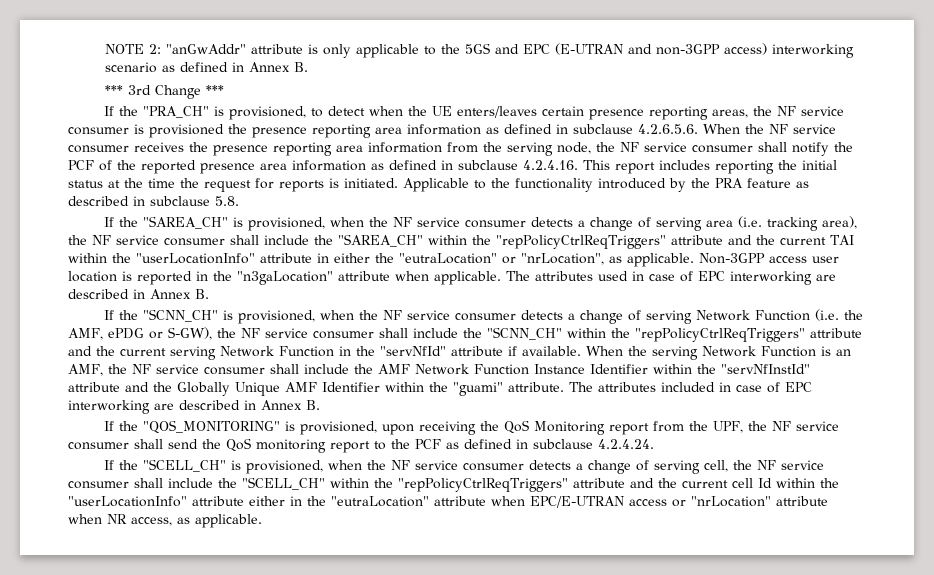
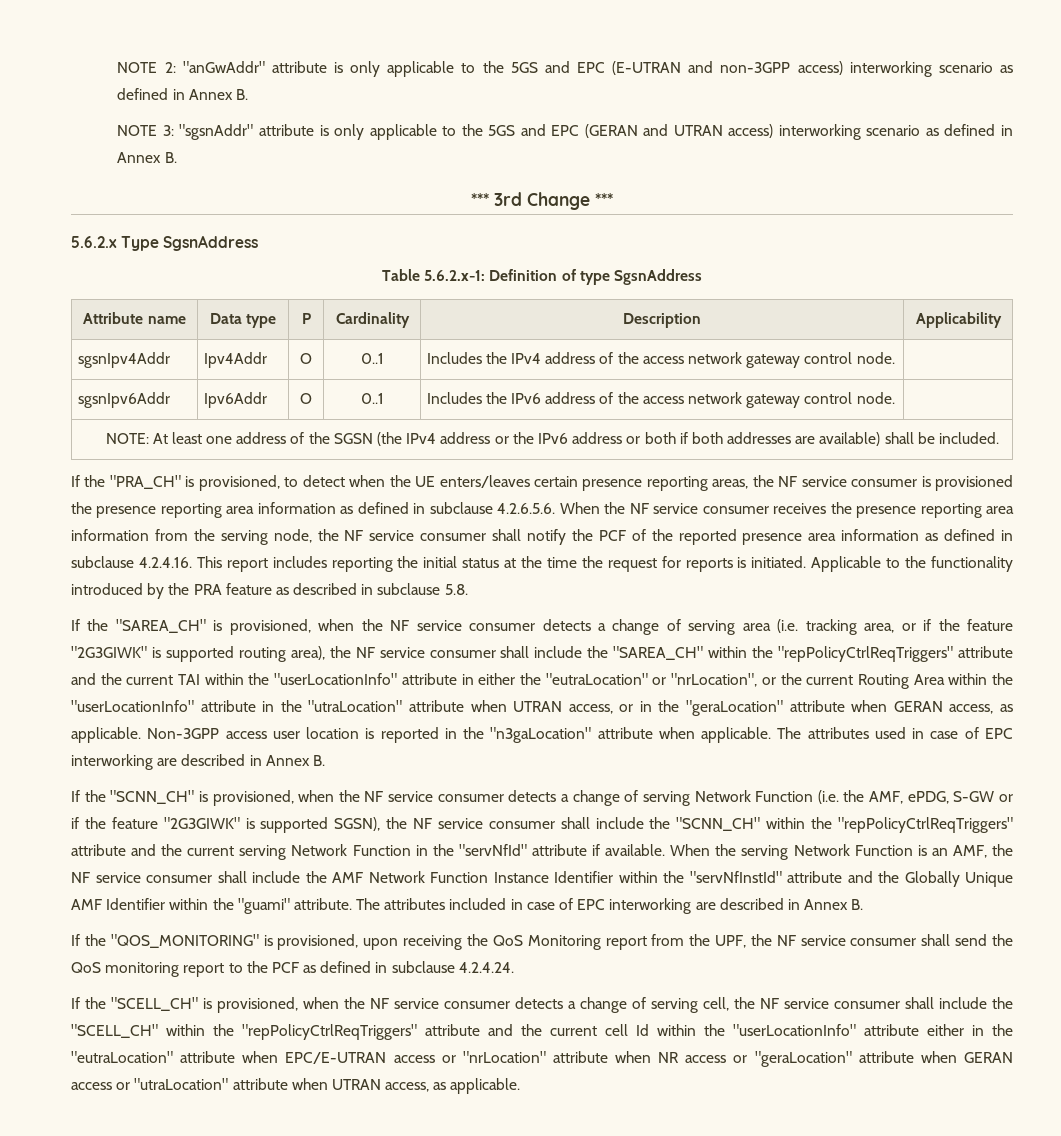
[104,85,224,99] *** 3rd Change *** -> [117,124,1013,140] [117,152,177,163] [471,192,613,210] [71,235,259,251] [382,269,702,285] [83,312,186,324] [209,313,277,328] [301,313,311,324] [335,312,410,328] [623,313,701,328] [915,312,1002,328] [77,352,170,368] [203,352,267,368] [300,353,312,364] [360,353,384,364] [426,352,895,368] [77,392,170,408] [203,392,267,408] [300,393,312,404] [360,393,384,404] [426,392,895,408] [105,432,999,446] NOTE 3: "sgsnAddr" attribute is only applicable to the 5GS and EPC (GERAN and UTRAN access) interworking scenario as defined in Annex B. // *** 3rd Change *** // 5.6.2.x Type SgsnAddress // Table 5.6.2.x-1: Definition of type SgsnAddress // Attribute name | Data type | P | Cardinality | Description | Applicability // sgsnIpv4Addr | Ipv4Addr | O | 0..1 | Includes the IPv4 address of the access network gateway control node. | // sgsnIpv6Addr | Ipv6Addr | O | 0..1 | Includes the IPv6 address of the access network gateway control node. | // NOTE: At least one address of the SGSN (the IPv4 address or the IPv6 address or both if both addresses are available) shall be included.
(818, 224) none -> [864,619,1014,633] [71,646,286,662] area, or if the feature "2G3GIWK" is supported routing
(604, 259) none -> [761,673,1013,689] [71,700,994,716] or the current Routing Area within the "userLocationInfo" attribute in the "utraLocation" attribute when UTRAN access, or in the "geraLocation" attribute when GERAN access,
[107,327,212,340] ePDG or S-GW), -> [907,791,1014,804] [71,817,381,833] ePDG, S-GW or if the feature "2G3GIWK" is supported SGSN),
(127, 519) none -> [685,1051,1013,1067] [71,1078,381,1090] access or "geraLocation" attribute when GERAN access or "utraLocation" attribute when UTRAN

